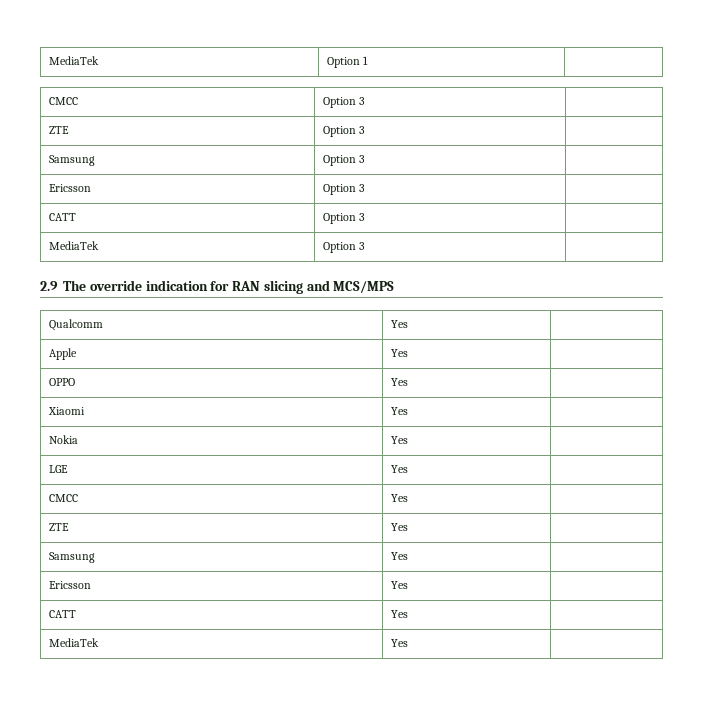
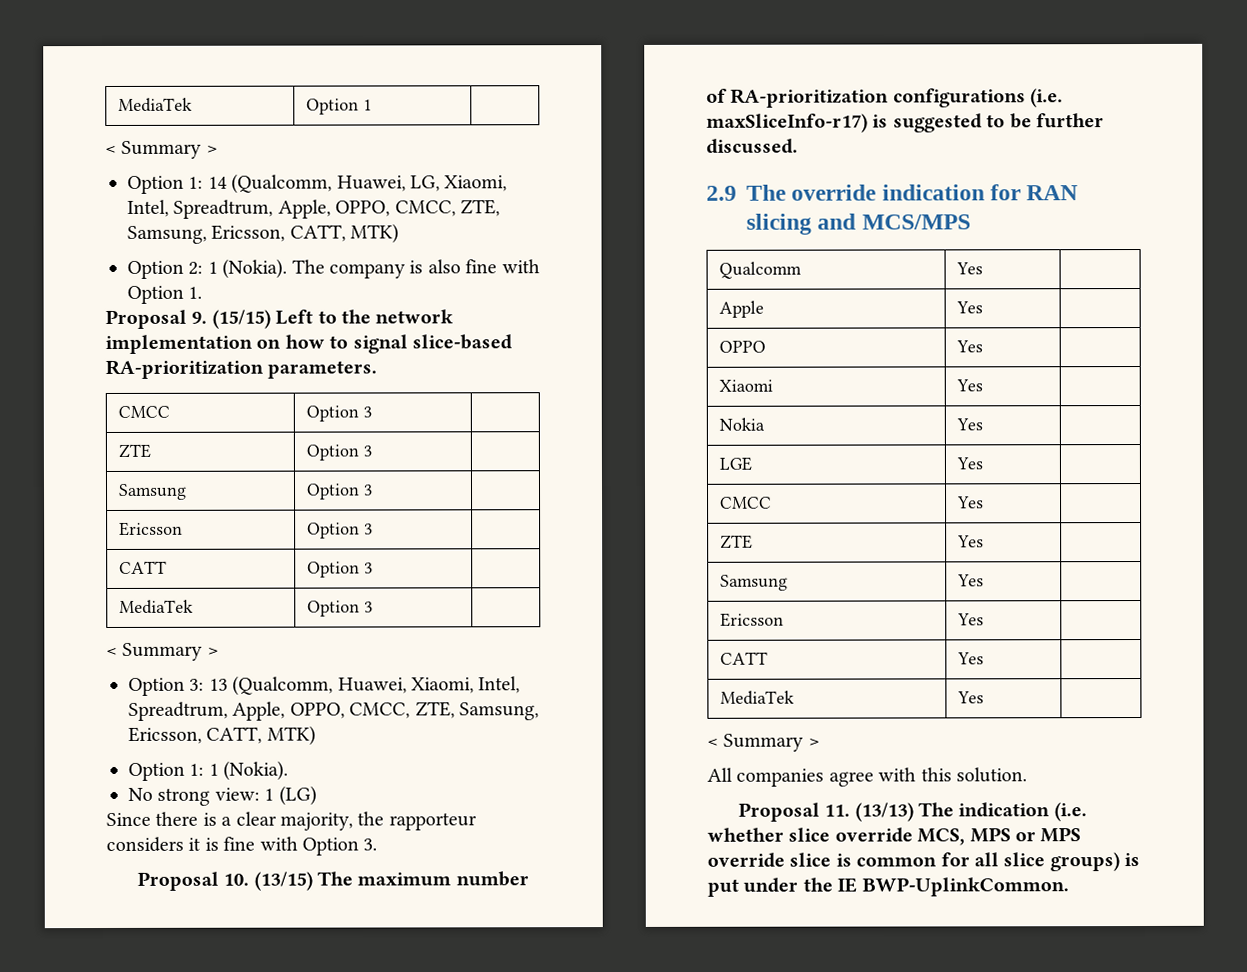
(369, 60) none -> [105,140,218,159] [127,173,508,194] [127,199,500,219] [127,223,400,244] [127,258,540,279] [127,285,203,304] [105,309,455,329] [105,334,512,354] [105,359,378,379] // < Summary > // Option 1: 14 (Qualcomm, Huawei, LG, Xiaomi, Intel, Spreadtrum, Apple, OPPO, CMCC, ZTE, Samsung, Ericsson, CATT, MTK) // Option 2: 1 (Nokia). The company is also fine with Option 1. // Proposal 9. (15/15) Left to the network implementation on how to signal slice-based RA-prioritization parameters.
(366, 246) none -> [106,642,219,661] [128,675,521,696] [128,701,539,721] [128,725,316,746] [128,760,289,781] [128,785,317,806] [106,811,477,831] [106,836,378,856] [136,871,529,891] [706,88,1064,108] [706,113,1104,133] [706,138,798,154] // < Summary > // Option 3: 13 (Qualcomm, Huawei, Xiaomi, Intel, Spreadtrum, Apple, OPPO, CMCC, ZTE, Samsung, Ericsson, CATT, MTK) // Option 1: 1 (Nokia). // No strong view: 1 (LG) // Since there is a clear majority, the rapporteur considers it is fine with Option 3. // Proposal 10. (13/15) The maximum number of RA-prioritization configurations (i.e. maxSliceInfo-r17) is suggested to be further discussed.
(408, 643) none -> [707,733,820,752] [707,767,1027,787] [737,802,1087,822] [707,827,1082,846] [707,852,1141,872] [707,877,1069,897] // < Summary > // All companies agree with this solution. // Proposal 11. (13/13) The indication (i.e. whether slice override MCS, MPS or MPS override slice is common for all slice groups) is put under the IE BWP-UplinkCommon.

